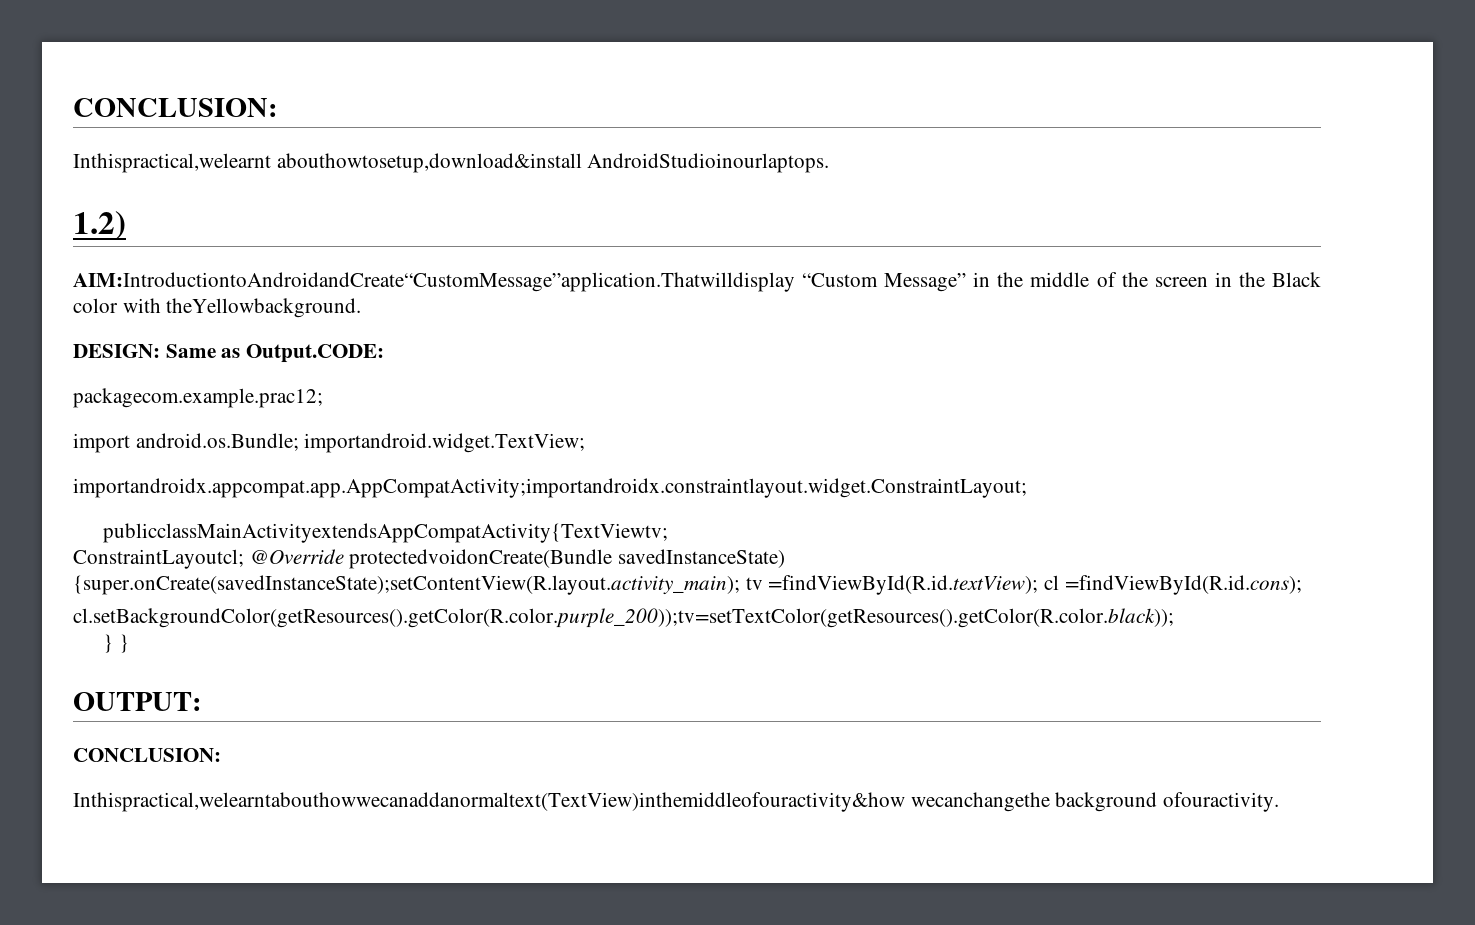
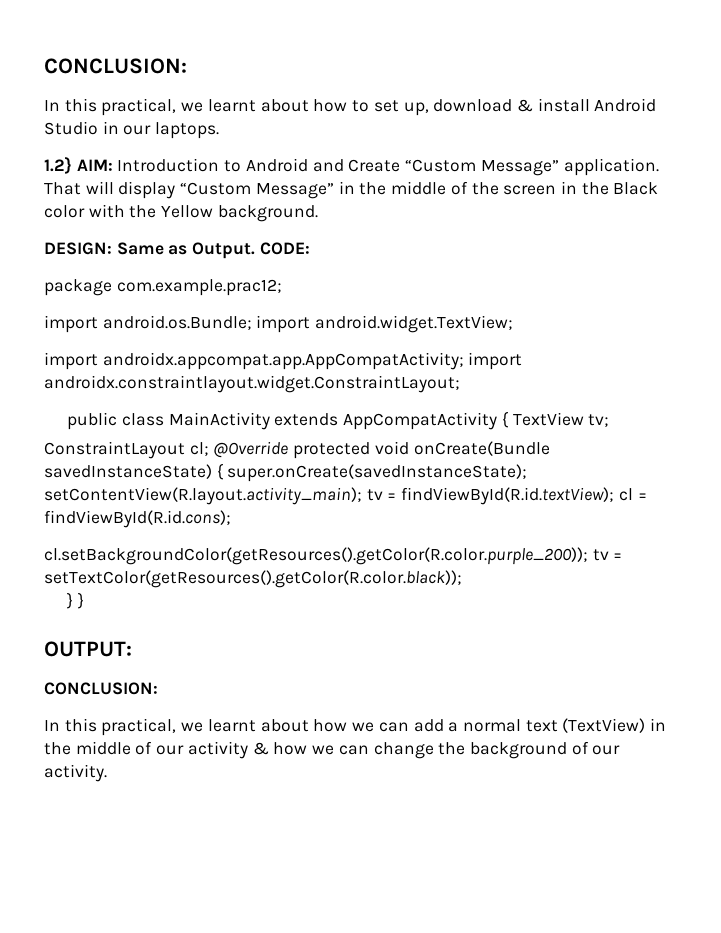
[73,98,277,117] [73,153,830,173] [73,211,126,240] [73,272,795,292] CONCLUSION: // Inthispractical,welearnt abouthowtosetup,download&install AndroidStudioinourlaptops. // 1.2) // AIM:IntroductiontoAndroidandCreate“CustomMessage”application.Thatwilldisplay -> [44,58,187,74] [44,98,657,116] [44,121,220,139] [44,157,659,176] [44,181,176,199] CONCLUSION: // In this practical, we learnt about how to set up, download & install Android Studio in our laptops. // 1.2} AIM: Introduction to Android and Create “Custom Message” application. That will display
[166,298,362,318] theYellowbackground. -> [129,205,318,222] the Yellow background.
[246,344,385,363] [73,388,323,408] [73,433,586,453] [73,478,1027,498] [102,523,668,543] [73,549,786,569] [73,575,1302,595] [73,608,1174,628] [102,634,129,653] [73,692,201,711] [73,748,221,762] [73,792,1280,812] Output.CODE: // packagecom.example.prac12; // import android.os.Bundle; importandroid.widget.TextView; // importandroidx.appcompat.app.AppCompatActivity;importandroidx.constraintlayout.widget.ConstraintLayout; // publicclassMainActivityextendsAppCompatActivity{TextViewtv; // ConstraintLayoutcl; @Override protectedvoidonCreate(Bundle savedInstanceState) {super.onCreate(savedInstanceState);setContentView(R.layout.activity_main); tv =findViewById(R.id.textView); cl =findViewById(R.id.cons); // cl.setBackgroundColor(getResources().getColor(R.color.purple_200));tv=setTextColor(getResources().getColor(R.color.black)); // } } // OUTPUT: // CONCLUSION: // Inthispractical,welearntabouthowwecanaddanormaltext(TextView)inthemiddleofouractivity&how wecanchangethe background ofouractivity. -> [192,242,310,259] [44,279,282,296] [44,315,514,333] [44,352,523,370] [44,375,460,393] [67,411,610,430] [44,441,550,459] [44,463,528,482] [44,487,647,505] [44,510,231,528] [44,547,623,565] [44,570,462,588] [67,592,84,609] [44,641,132,657] [44,682,158,695] [44,718,667,736] [44,741,621,759] [44,764,107,782] Output. CODE: // package com.example.prac12; // import android.os.Bundle; import android.widget.TextView; // import androidx.appcompat.app.AppCompatActivity; import androidx.constraintlayout.widget.ConstraintLayout; // public class MainActivity extends AppCompatActivity { TextView tv; // ConstraintLayout cl; @Override protected void onCreate(Bundle savedInstanceState) { super.onCreate(savedInstanceState); setContentView(R.layout.activity_main); tv = findViewById(R.id.textView); cl = findViewById(R.id.cons); // cl.setBackgroundColor(getResources().getColor(R.color.purple_200)); tv = setTextColor(getResources().getColor(R.color.black)); // } } // OUTPUT: // CONCLUSION: // In this practical, we learnt about how we can add a normal text (TextView) in the middle of our activity & how we can change the background of our activity.

